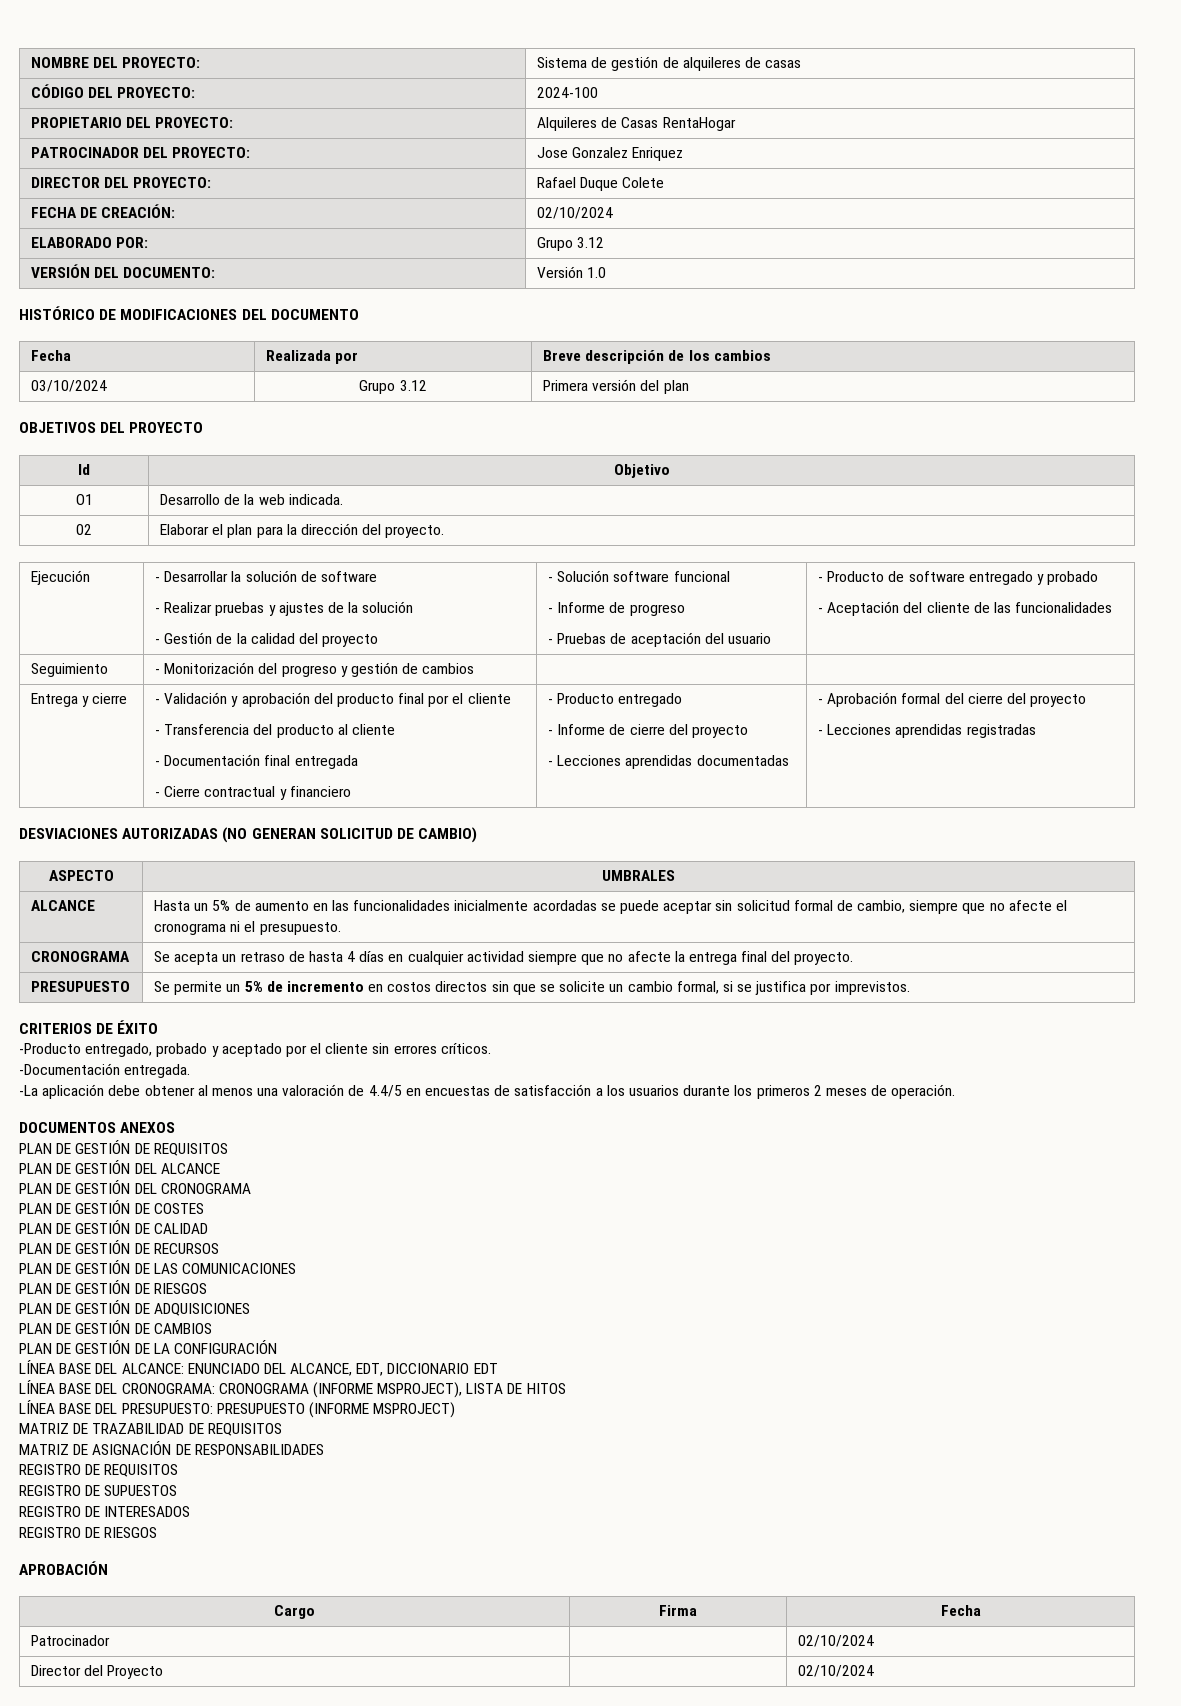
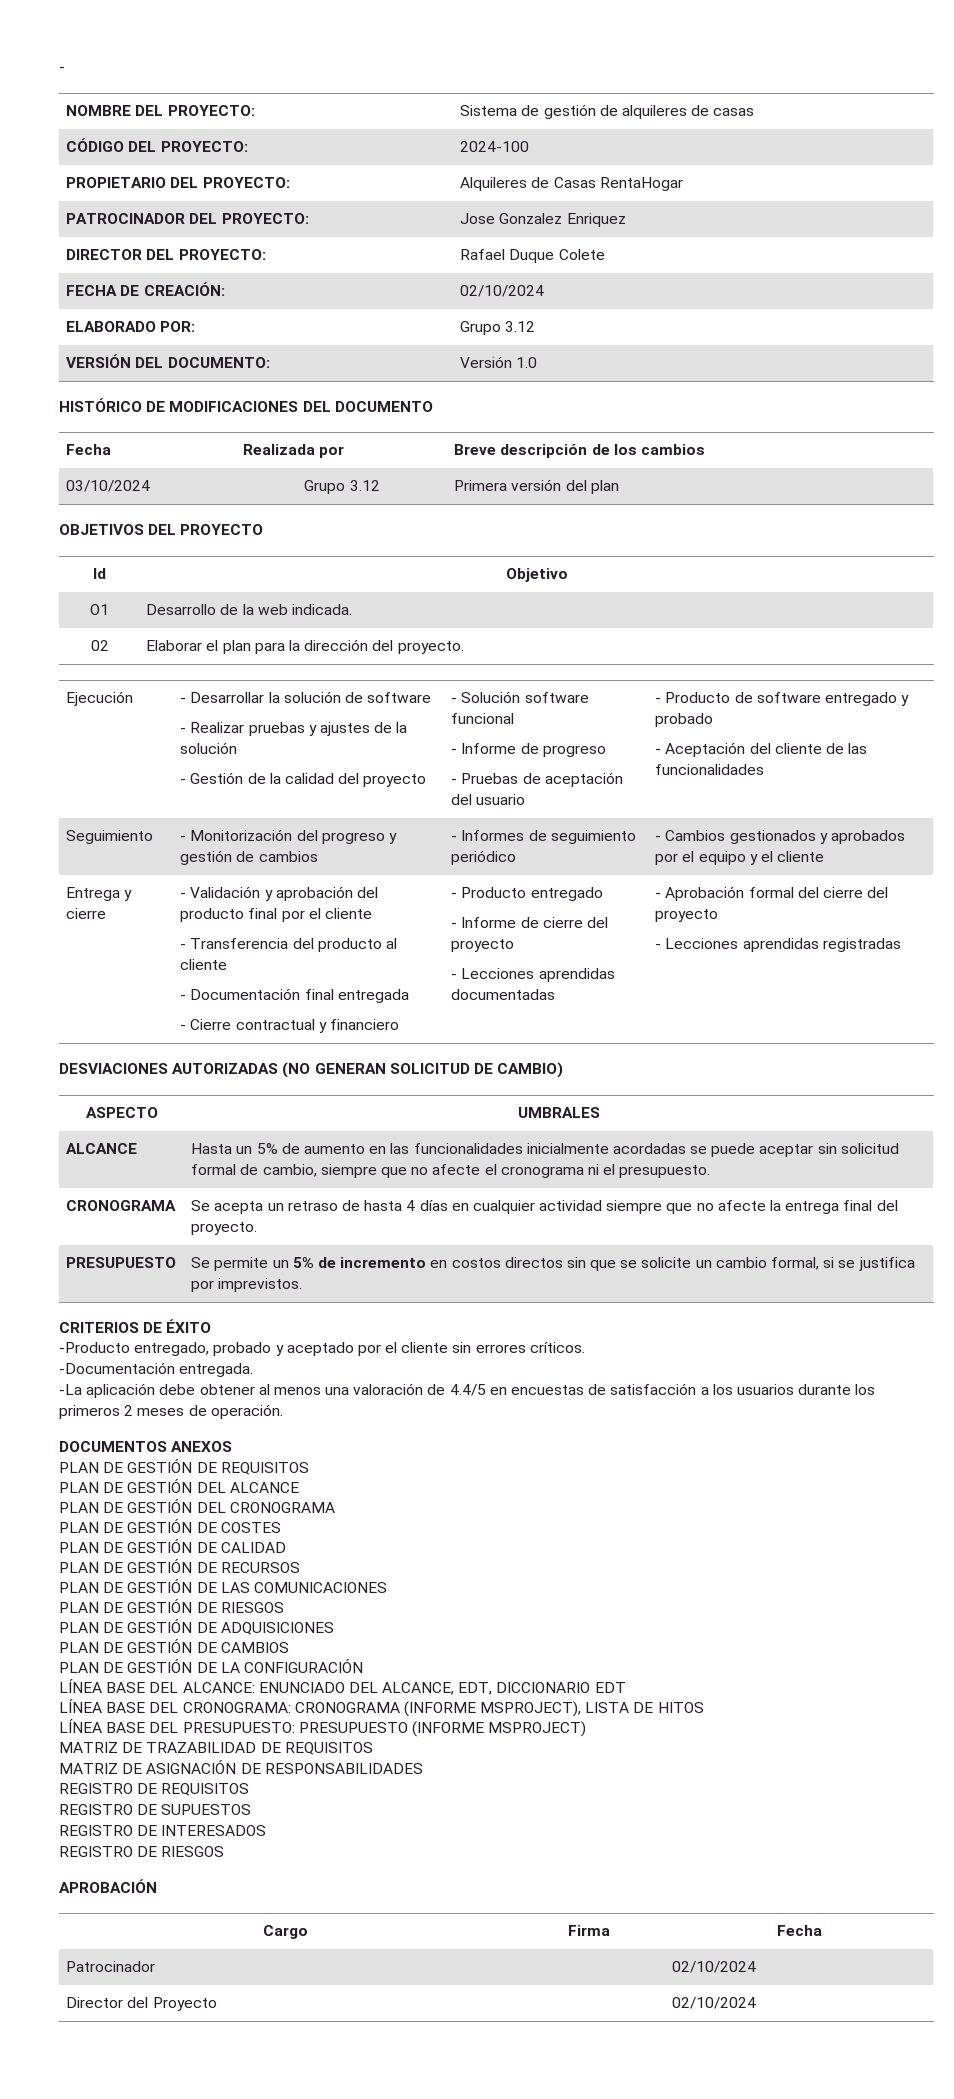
(30, 62) none -> [59,67,65,72] - //
(475, 668) | -> [451,830,636,844] [451,850,517,865] [655,830,905,844] [655,851,825,865] - Informes de seguimiento periódico | - Cambios gestionados y aprobados por el equipo y el cliente

